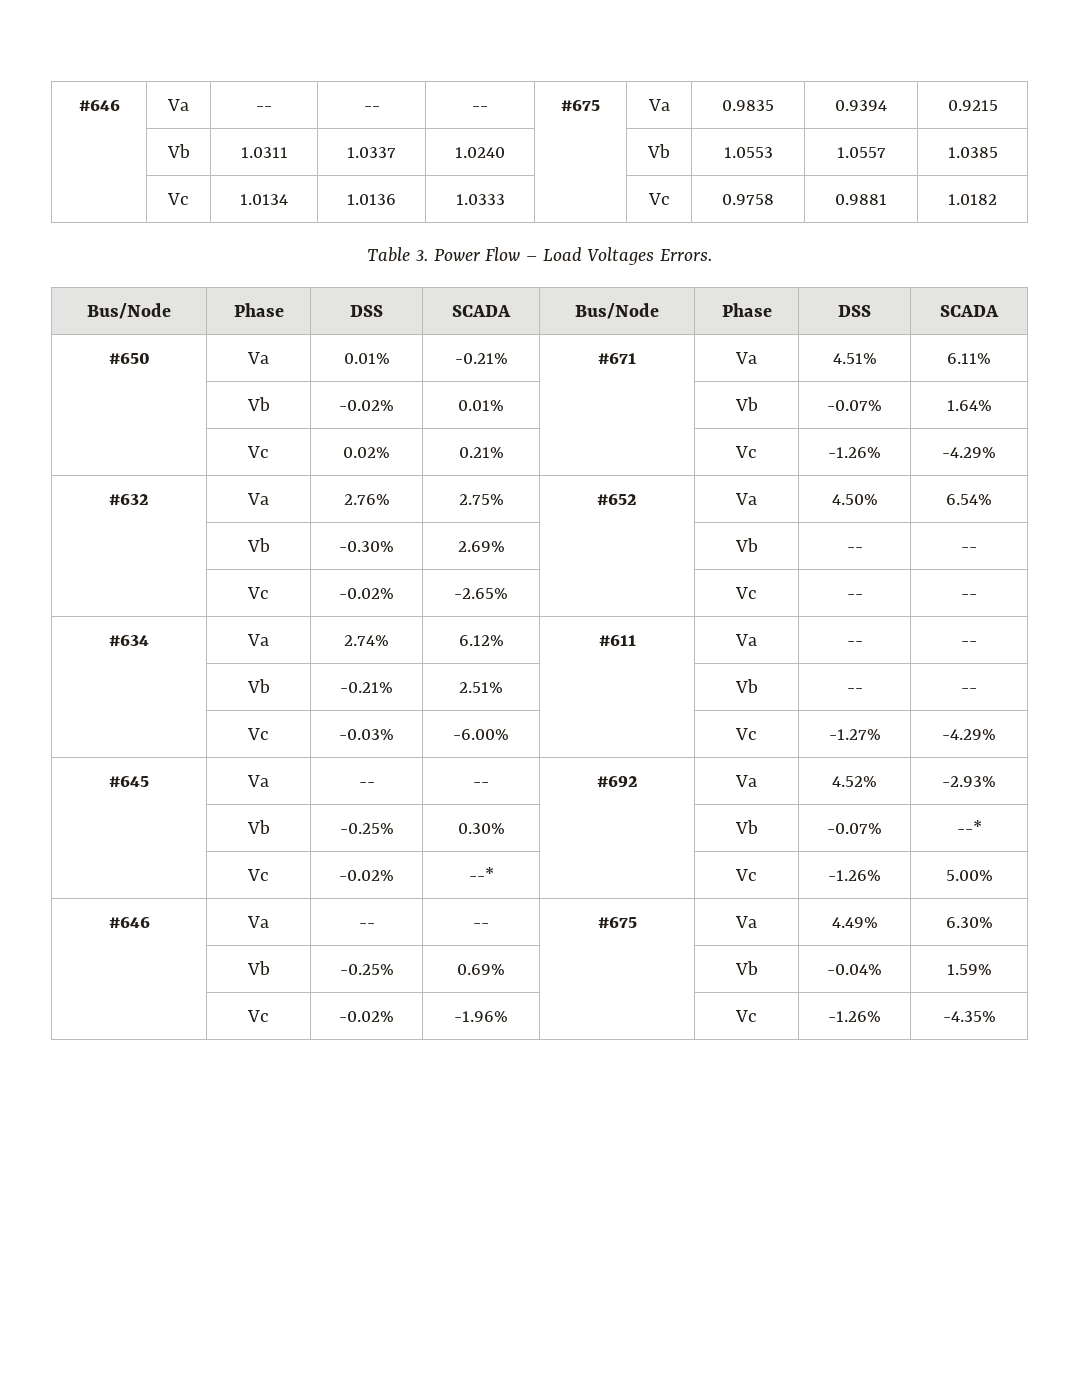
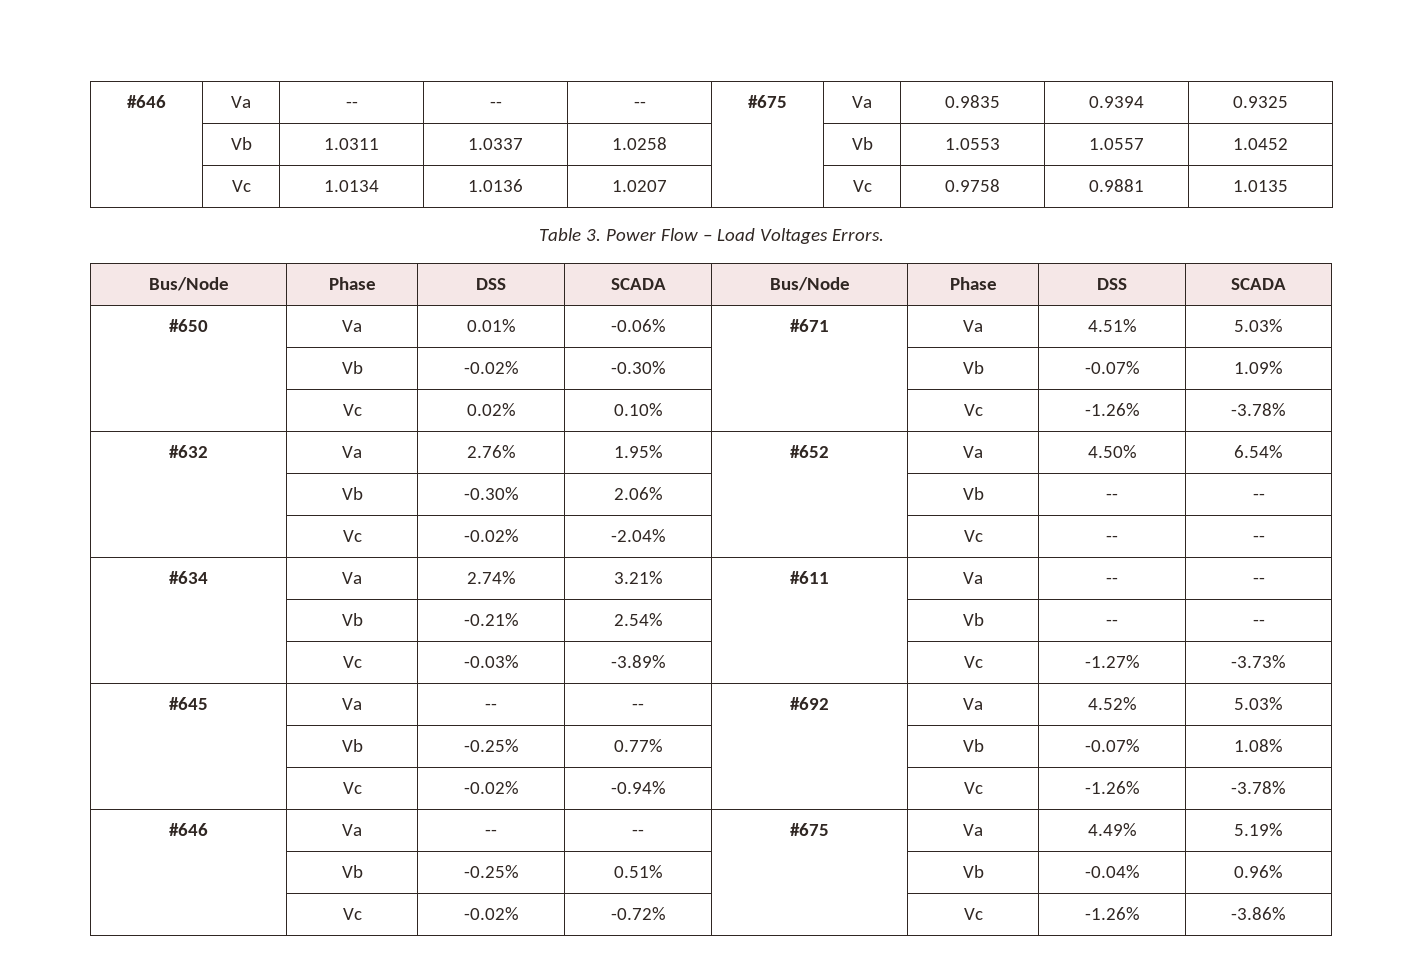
[947,100,998,111] 0.9215 -> [1233,96,1288,108] 0.9325
[455,147,505,158] 1.0240 -> [612,137,667,150] 1.0258
[947,147,998,158] 1.0385 -> [1233,138,1288,150] 1.0452
[455,194,505,205] 1.0333 -> [612,180,667,192] 1.0207
[948,194,997,205] 1.0182 -> [1233,180,1288,192] 1.0135
[454,353,508,364] -0.21% -> [610,319,666,332] -0.06%
[947,353,991,364] 6.11% -> [1234,319,1283,332] 5.03%
[458,400,504,411] [734,397,758,411] [827,400,882,411] [946,400,992,411] 0.01% | | Vb | -0.07% | 1.64% -> [610,361,666,374] [962,361,984,374] [1084,361,1140,374] [1234,361,1283,374] -0.30% | | Vb | -0.07% | 1.09%
[458,447,504,458] [735,446,757,458] [828,447,881,458] [942,447,996,458] 0.21% | | Vc | -1.26% | -4.29% -> [613,403,663,416] [963,404,983,416] [1084,403,1140,416] [1231,403,1286,416] 0.10% | | Vc | -1.26% | -3.78%
[458,494,504,505] 2.75% -> [613,445,663,458] 1.95%
[457,541,505,552] 2.69% -> [613,487,663,500] 2.06%
[454,588,508,599] -2.65% -> [610,529,666,542] -2.04%
[458,635,504,646] 6.12% -> [613,571,663,584] 3.21%
[459,682,503,693] 2.51% -> [613,613,663,626] 2.54%
[453,729,509,740] -6.00% -> [610,655,666,668] -3.89%
[942,729,996,740] -4.29% -> [1231,655,1286,668] -3.73%
[942,776,996,787] [246,820,270,834] [339,823,394,834] [457,823,505,834] [734,820,758,834] [827,823,882,834] [956,820,982,834] [247,869,269,881] [339,870,394,881] [468,867,494,881] [735,869,757,881] [828,870,881,881] [945,870,993,881] -2.93% // | Vb | -0.25% | 0.30% | | Vb | -0.07% | --* // | Vc | -0.02% | --* | | Vc | -1.26% | 5.00% -> [1234,697,1283,710] [341,739,363,752] [463,739,519,752] [613,739,663,752] [962,739,984,752] [1084,739,1140,752] [1234,739,1283,752] [342,782,362,794] [463,781,519,794] [610,781,666,794] [963,782,983,794] [1084,781,1140,794] [1231,781,1286,794] 5.03% // | Vb | -0.25% | 0.77% | | Vb | -0.07% | 1.08% // | Vc | -0.02% | -0.94% | | Vc | -1.26% | -3.78%
[945,917,993,928] [246,961,270,975] [339,964,394,975] [457,964,505,975] 6.30% // | Vb | -0.25% | 0.69% -> [1234,823,1283,836] [341,865,363,878] [463,865,519,878] [613,865,663,878] 5.19% // | Vb | -0.25% | 0.51%
[946,964,992,975] [247,1010,269,1022] [339,1011,394,1022] [454,1011,508,1022] [735,1010,757,1022] [828,1011,881,1022] [942,1011,996,1022] 1.59% // | Vc | -0.02% | -1.96% | | Vc | -1.26% | -4.35% -> [1234,865,1283,878] [342,908,362,920] [463,907,519,920] [610,907,666,920] [963,908,983,920] [1084,907,1140,920] [1231,907,1286,920] 0.96% // | Vc | -0.02% | -0.72% | | Vc | -1.26% | -3.86%

